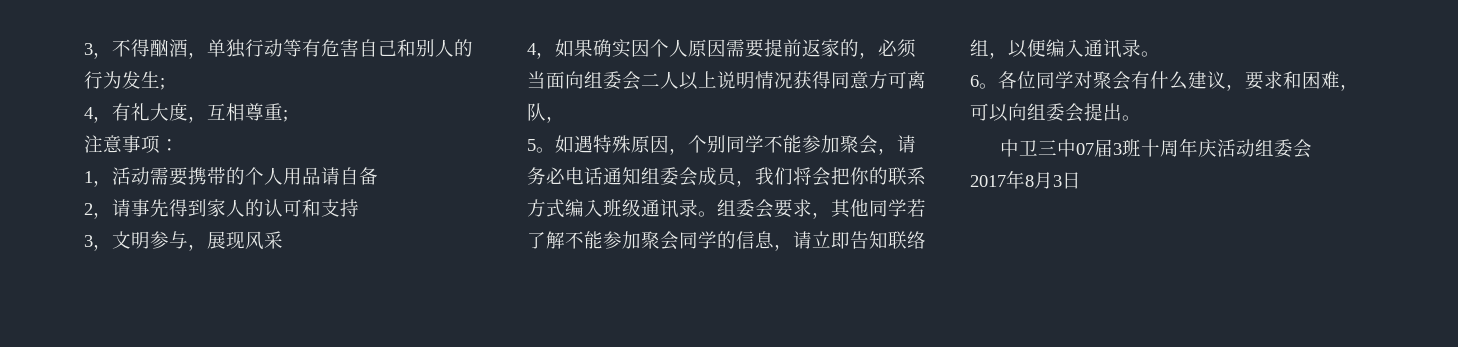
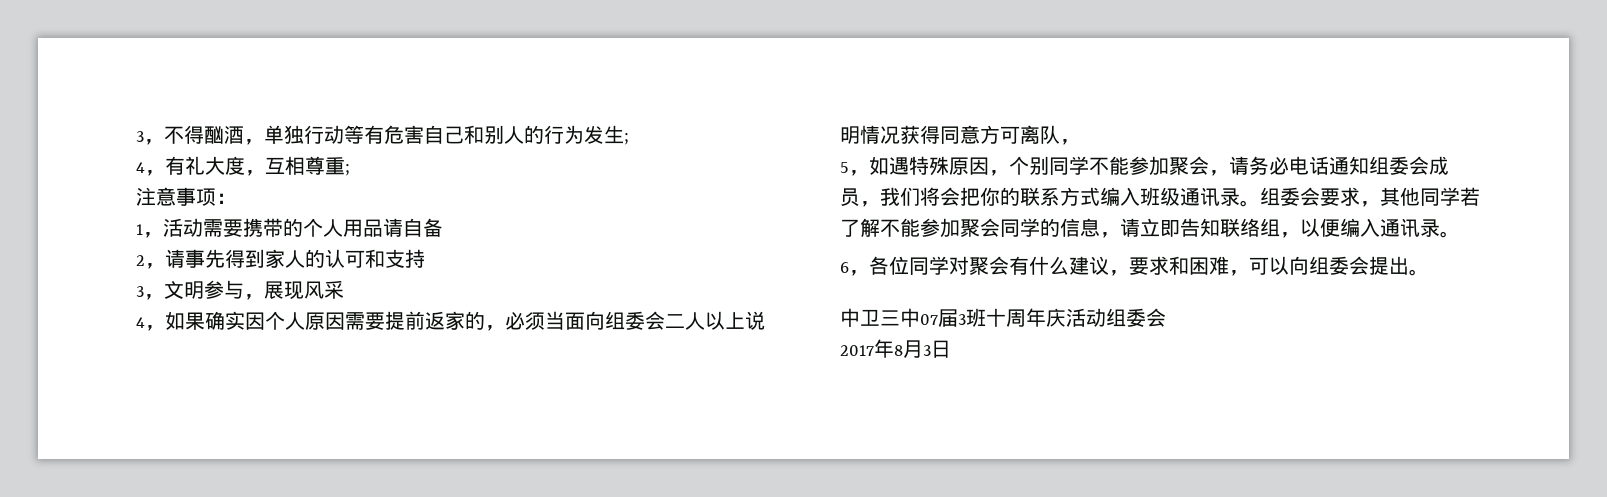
[536,147,555,153] 。 -> [849,170,869,176] ，
[979,83,998,89] 。 -> [849,270,869,276] ，

